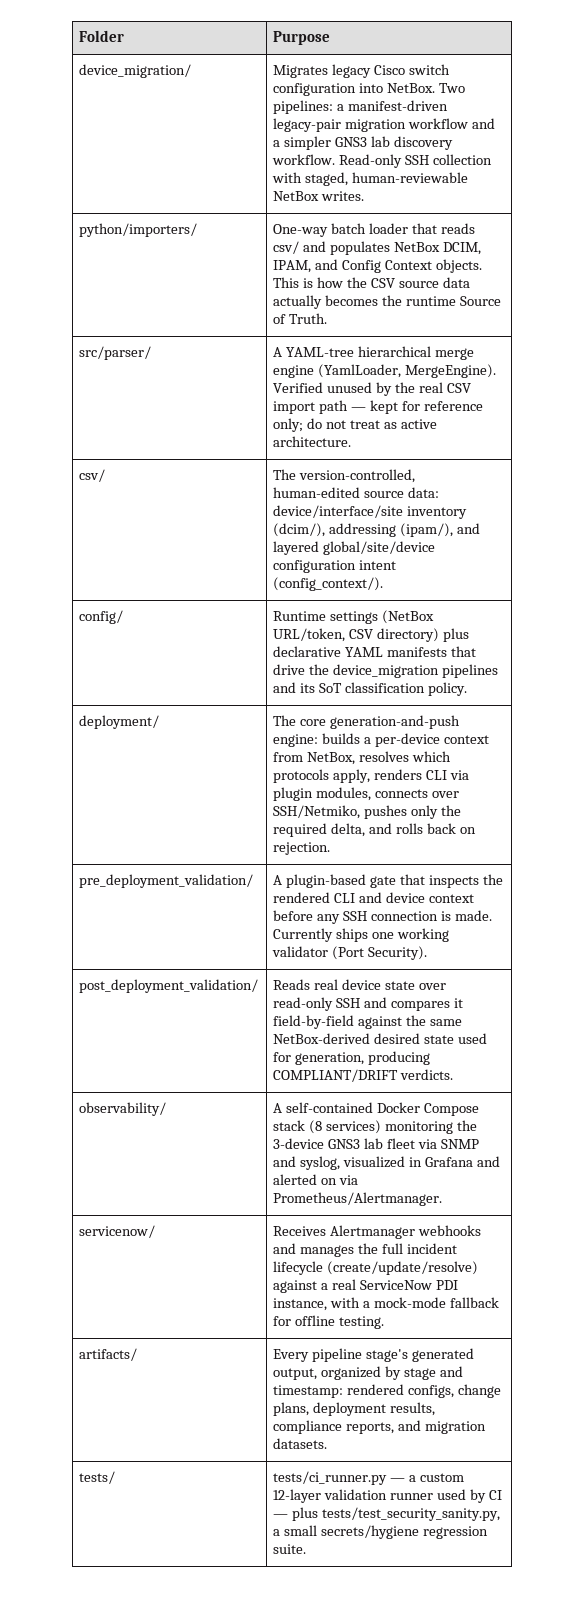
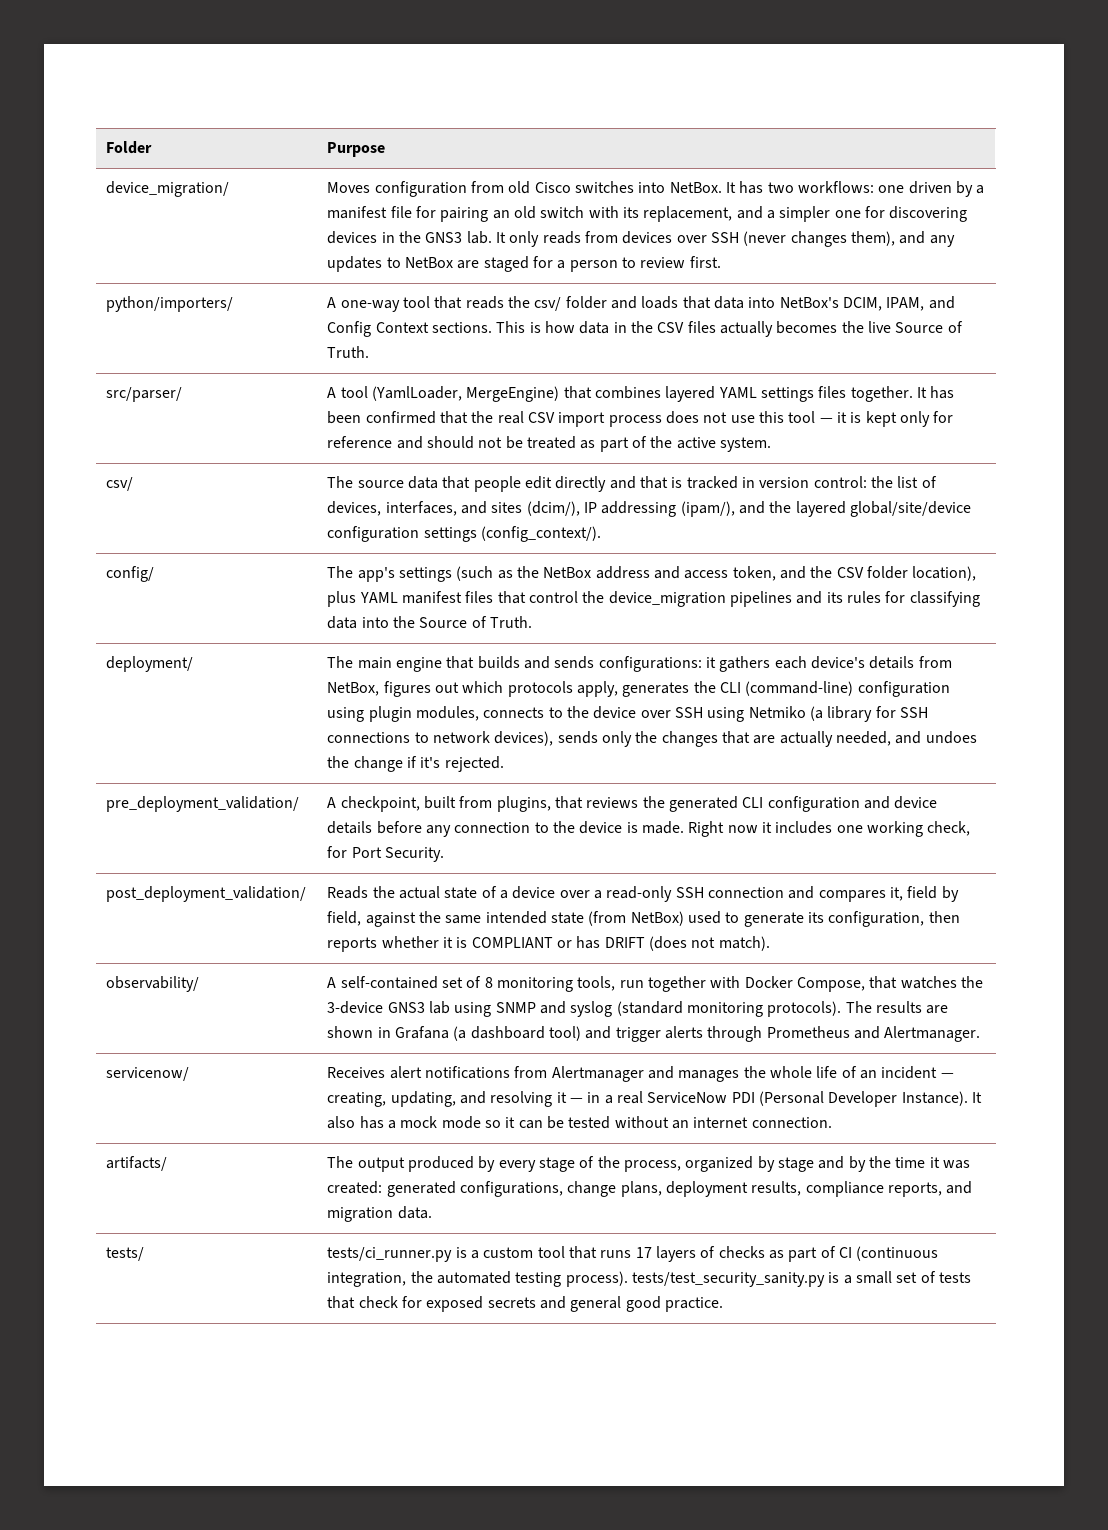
[273,64,450,78] [273,83,465,96] [273,100,449,114] [273,118,495,132] [273,136,453,150] [272,154,492,168] [272,172,469,186] [273,191,365,201] [79,223,198,237] [273,223,475,237] [273,241,440,255] Migrates legacy Cisco switch configuration into NetBox. Two pipelines: a manifest-driven legacy-pair migration workflow and a simpler GNS3 lab discovery workflow. Read-only SSH collection with staged, human-reviewable NetBox writes. // python/importers/ | One-way batch loader that reads csv/ and populates NetBox -> [327,181,985,197] [327,206,968,222] [327,231,955,247] [327,256,721,272] [106,296,234,312] [327,296,839,312] Moves configuration from old Cisco switches into NetBox. It has two workflows: one driven by a manifest file for pairing an old switch with its replacement, and a simpler one for discovering devices in the GNS3 lab. It only reads from devices over SSH (never changes them), and any updates to NetBox are staged for a person to review first. // python/importers/ | A one-way tool that reads the csv/ folder and loads that data into NetBox's
[435,259,482,273] objects. -> [432,322,493,333] sections.
[346,277,470,288] the CSV source data -> [579,321,716,334] data in the CSV files
[405,296,456,306] runtime -> [867,321,891,333] live
[286,346,474,360] [273,364,497,378] [273,382,471,396] [273,400,483,414] [273,418,437,432] [273,436,352,447] [79,469,106,482] [273,469,416,483] [273,487,440,498] [273,505,468,519] [273,523,326,537] YAML-tree hierarchical merge engine (YamlLoader, MergeEngine). Verified unused by the real CSV import path — kept for reference only; do not treat as active architecture. // csv/ | The version-controlled, human-edited source data: device/interface/site inventory (dcim/), -> [340,386,955,402] [327,411,954,427] [327,436,772,452] [106,477,134,491] [327,476,937,492] [327,501,598,516] tool (YamlLoader, MergeEngine) that combines layered YAML settings files together. It has been confirmed that the real CSV import process does not use this tool — it is kept only for reference and should not be treated as part of the active system. // csv/ | The source data that people edit directly and that is tracked in version control: the list of devices, interfaces, and sites (dcim/), IP
(480, 528) none -> [769,501,792,513] the
[359,560,397,570] intent -> [423,527,477,542] settings
[273,610,435,624] [273,628,469,642] [273,646,476,657] [273,664,306,675] Runtime settings (NetBox URL/token, CSV directory) plus declarative YAML manifests that drive -> [327,566,977,582] [327,591,579,607] The app's settings (such as the NetBox address and access token, and the CSV folder location), plus YAML manifest files that control
[319,682,467,696] [79,715,160,729] [273,715,461,729] [273,733,489,747] [273,751,451,765] [273,769,469,783] [273,787,459,801] [273,805,461,819] [273,823,476,837] [273,842,331,855] [79,874,254,888] [273,874,503,888] [273,892,356,903] SoT classification policy. // deployment/ | The core generation-and-push engine: builds a per-device context from NetBox, resolves which protocols apply, renders CLI via plugin modules, connects over SSH/Netmiko, pushes only the required delta, and rolls back on rejection. // pre_deployment_validation/ | A plugin-based gate that inspects the rendered CLI -> [847,591,980,607] [327,616,533,629] [106,656,194,672] [327,656,952,672] [327,681,950,697] [327,706,928,722] [327,731,977,747] [327,756,504,772] [106,796,300,812] [327,796,860,812] rules for classifying data into the Source of Truth. // deployment/ | The main engine that builds and sends configurations: it gathers each device's details from NetBox, figures out which protocols apply, generates the CLI (command-line) configuration using plugin modules, connects to the device over SSH using Netmiko (a library for SSH connections to network devices), sends only the changes that are actually needed, and undoes the change if it's rejected. // pre_deployment_validation/ | A checkpoint, built from plugins, that reviews the generated CLI configuration
[428,894,474,903] context -> [327,821,373,834] details
[343,910,492,921] [273,928,449,942] [272,946,428,960] [79,979,259,993] [273,979,446,990] SSH connection is made. Currently ships one working validator (Port Security). // post_deployment_validation/ | Reads real device state over -> [454,821,971,837] [327,846,445,862] [106,886,307,902] [327,886,603,899] connection to the device is made. Right now it includes one working check, for Port Security. // post_deployment_validation/ | Reads the actual state of a device over a
(361, 1003) none -> [708,887,785,898] connection
[453,998,463,1008] [273,1015,462,1029] [273,1033,487,1044] [273,1051,431,1065] [273,1069,454,1082] [79,1102,167,1116] [273,1102,479,1116] [273,1120,477,1134] [273,1138,479,1149] [273,1156,500,1170] [273,1174,359,1185] [273,1192,443,1206] [79,1225,156,1238] [273,1225,482,1239] [273,1243,457,1257] [273,1261,479,1275] [273,1279,458,1293] [273,1297,499,1311] [273,1315,385,1329] [79,1348,138,1361] [273,1348,474,1362] [273,1366,463,1380] [273,1384,455,1398] it field-by-field against the same NetBox-derived desired state used for generation, producing COMPLIANT/DRIFT verdicts. // observability/ | A self-contained Docker Compose stack (8 services) monitoring the 3-device GNS3 lab fleet via SNMP and syslog, visualized in Grafana and alerted on via Prometheus/Alertmanager. // servicenow/ | Receives Alertmanager webhooks and manages the full incident lifecycle (create/update/resolve) against a real ServiceNow PDI instance, with a mock-mode fallback for offline testing. // artifacts/ | Every pipeline stage's generated output, organized by stage and timestamp: rendered configs, -> [889,886,959,902] [327,911,960,927] [327,936,770,952] [106,976,200,992] [327,976,983,992] [327,1001,949,1017] [327,1026,981,1042] [106,1067,190,1081] [327,1066,954,1082] [327,1091,982,1107] [327,1116,832,1129] [106,1156,168,1171] [327,1156,970,1172] [327,1181,564,1197] it, field by field, against the same intended state (from NetBox) used to generate its configuration, then reports whether it is COMPLIANT or has DRIFT (does not match). // observability/ | A self-contained set of 8 monitoring tools, run together with Docker Compose, that watches the 3-device GNS3 lab using SNMP and syslog (standard monitoring protocols). The results are shown in Grafana (a dashboard tool) and trigger alerts through Prometheus and Alertmanager. // servicenow/ | Receives alert notifications from Alertmanager and manages the whole life of an incident — creating, updating, and resolving it — in a real ServiceNow PDI (Personal Developer Instance). It also has a mock mode so it can be tested without an internet connection. // artifacts/ | The output produced by every stage of the process, organized by stage and by the time it was created: generated configurations,
[273,1438,328,1449] datasets. -> [397,1206,432,1219] data.
[390,1478,406,1482] — -> [455,1247,467,1258] is
[273,1489,502,1503] [273,1507,501,1521] [273,1525,488,1539] [273,1544,307,1554] 12-layer validation runner used by CI — plus tests/test_security_sanity.py, a small secrets/hygiene regression suite. -> [537,1246,939,1262] [327,1271,972,1287] [327,1296,724,1312] tool that runs 17 layers of checks as part of CI (continuous integration, the automated testing process). tests/test_security_sanity.py is a small set of tests that check for exposed secrets and general good practice.

